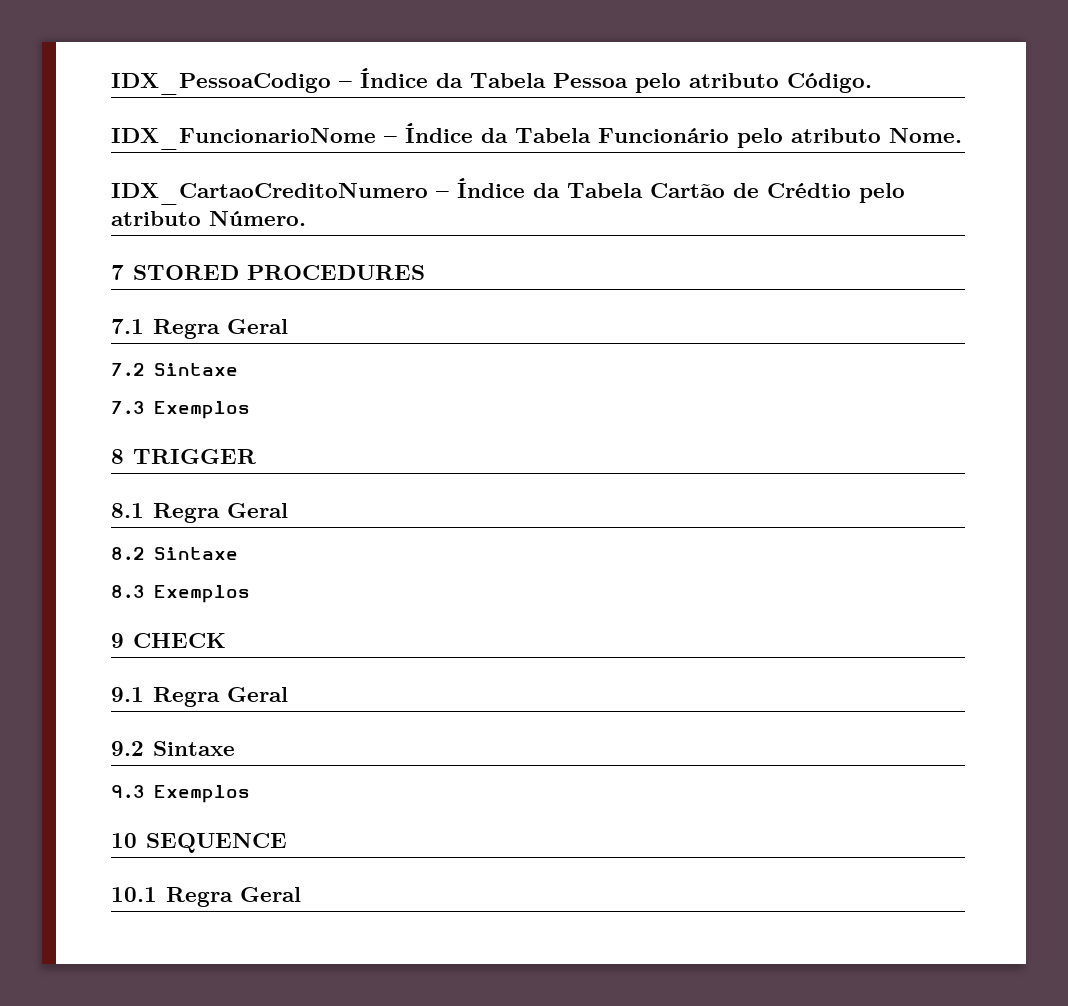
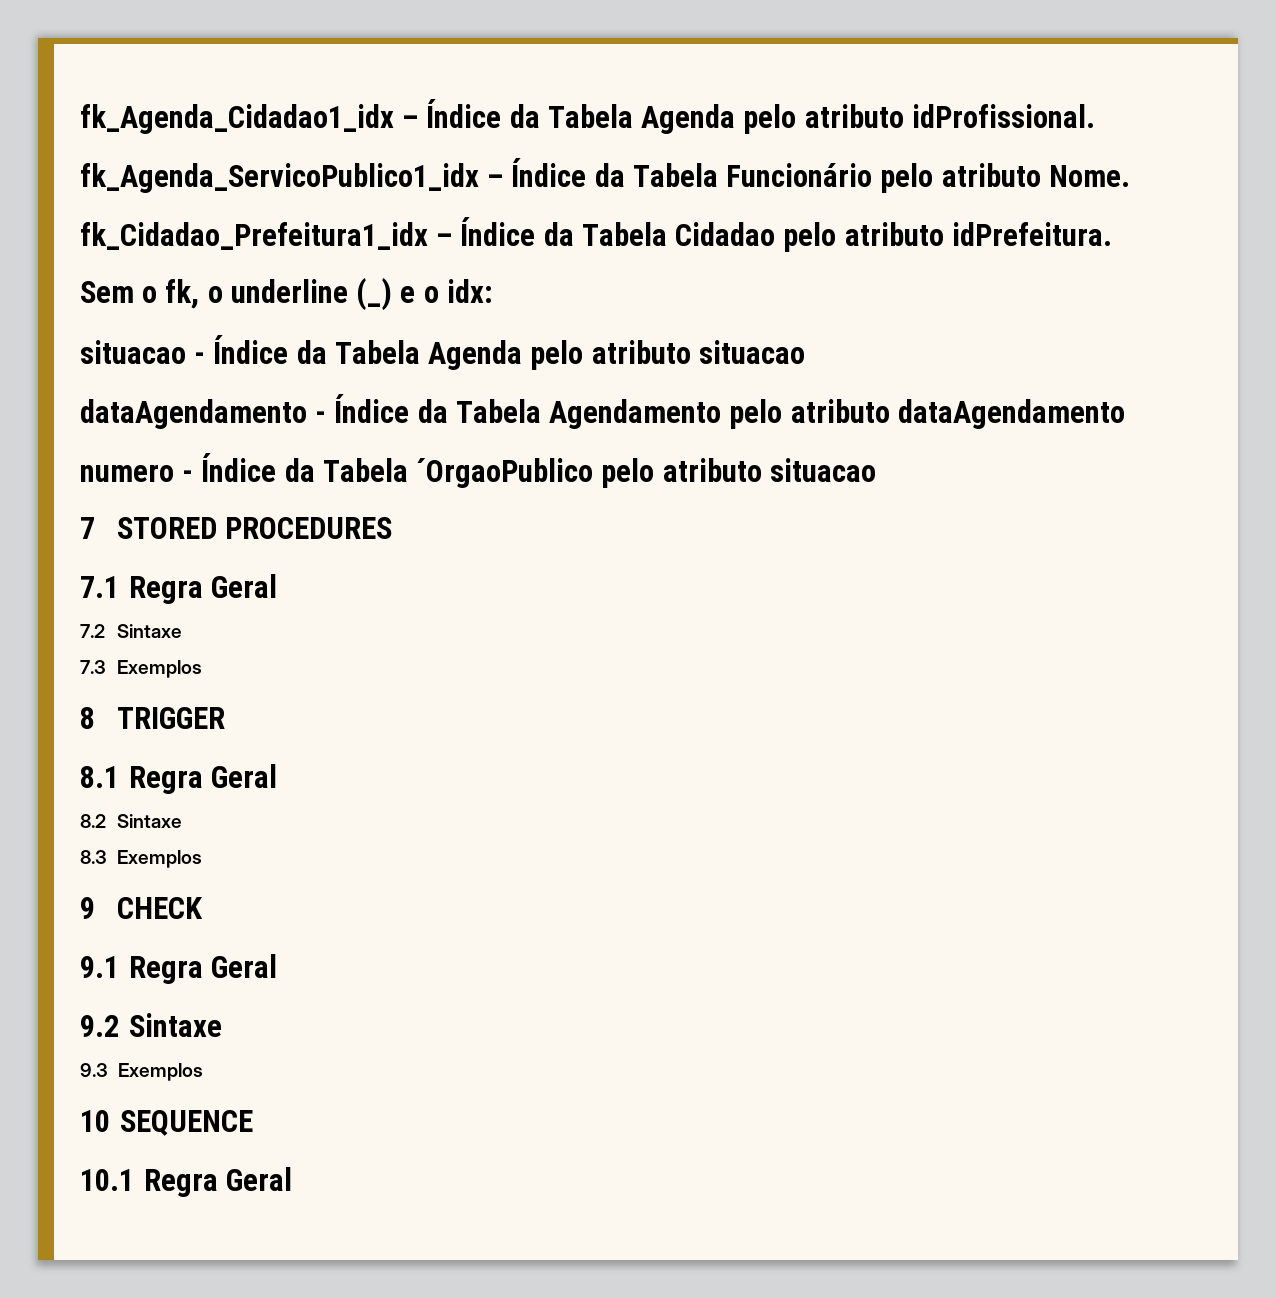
[111,68,872,95] [111,128,376,150] IDX_PessoaCodigo – Índice da Tabela Pessoa pelo atributo Código. // IDX_FuncionarioNome -> [80,99,1095,134] [80,163,479,193] fk_Agenda_Cidadao1_idx – Índice da Tabela Agenda pelo atributo idProfissional. // fk_Agenda_ServicoPublico1_idx
[111,178,905,205] [111,211,306,226] IDX_CartaoCreditoNumero – Índice da Tabela Cartão de Crédtio pelo atributo Número. -> [80,217,1112,252] [80,278,493,311] [80,335,805,370] [80,394,1125,429] [80,453,876,488] fk_Cidadao_Prefeitura1_idx – Índice da Tabela Cidadao pelo atributo idPrefeitura. // Sem o fk, o underline (_) e o idx: // situacao - Índice da Tabela Agenda pelo atributo situacao // dataAgendamento - Índice da Tabela Agendamento pelo atributo dataAgendamento // numero - Índice da Tabela ´OrgaoPublico pelo atributo situacao

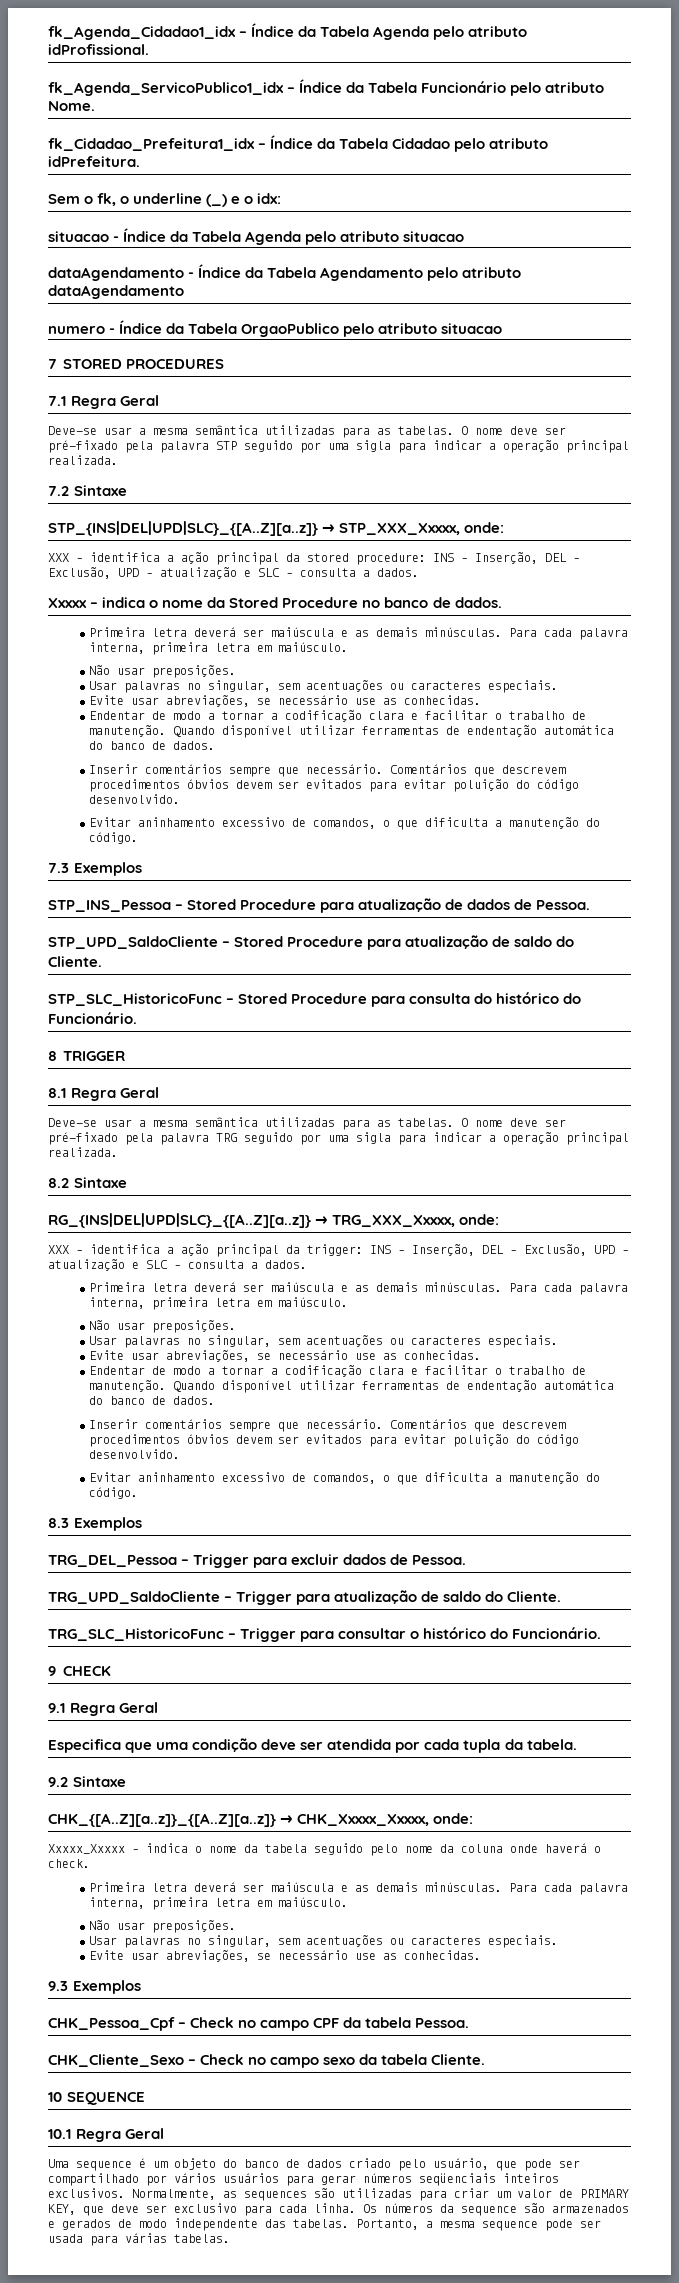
[416,458,594,488] ´OrgaoPublico -> [241,323,340,337] OrgaoPublico
[80,624,182,638] [80,660,202,678] 7.2 Sintaxe // 7.3 Exemplos -> [48,425,566,438] [48,440,629,453] [48,455,118,465] [48,485,127,496] [48,521,505,536] [48,552,580,565] [48,567,419,579] [48,597,502,608] [89,627,629,640] [89,642,349,655] [89,665,237,678] [89,680,559,693] [89,695,482,707] [89,710,587,722] [89,725,615,738] [89,741,216,750] [89,764,567,777] [89,779,580,792] [89,794,181,804] [89,817,601,830] [89,832,139,844] [48,862,142,876] [48,898,591,913] [48,935,575,950] [48,956,102,967] [48,992,582,1007] [48,1012,137,1024] Deve-se usar a mesma semântica utilizadas para as tabelas. O nome deve ser pré-fixado pela palavra STP seguido por uma sigla para indicar a operação principal realizada. // 7.2 Sintaxe // STP_{INS|DEL|UPD|SLC}_{[A..Z][a..z]} → STP_XXX_Xxxxx, onde: // XXX – identifica a ação principal da stored procedure: INS – Inserção, DEL – Exclusão, UPD – atualização e SLC – consulta a dados. // Xxxxx – indica o nome da Stored Procedure no banco de dados. // Primeira letra deverá ser maiúscula e as demais minúsculas. Para cada palavra interna, primeira letra em maiúsculo. // Não usar preposições. // Usar palavras no singular, sem acentuações ou caracteres especiais. // Evite usar abreviações, se necessário use as conhecidas. // Endentar de modo a tornar a codificação clara e facilitar o trabalho de manutenção. Quando disponível utilizar ferramentas de endentação automática do banco de dados. // Inserir comentários sempre que necessário. Comentários que descrevem procedimentos óbvios devem ser evitados para evitar poluição do código desenvolvido. // Evitar aninhamento excessivo de comandos, o que dificulta a manutenção do código. // 7.3 Exemplos // STP_INS_Pessoa – Stored Procedure para atualização de dados de Pessoa. // STP_UPD_SaldoCliente – Stored Procedure para atualização de saldo do Cliente. // STP_SLC_HistoricoFunc – Stored Procedure para consulta do histórico do Funcionário.
[80,814,182,828] [80,850,202,868] 8.2 Sintaxe // 8.3 Exemplos -> [48,1117,566,1130] [48,1132,629,1145] [48,1147,118,1157] [48,1177,127,1188] [48,1213,500,1228] [48,1244,629,1257] [48,1259,307,1271] [89,1282,629,1295] [89,1297,349,1310] [89,1320,237,1333] [89,1335,559,1348] [89,1350,482,1362] [89,1365,587,1377] [89,1380,615,1393] [89,1396,216,1405] [89,1419,567,1432] [89,1434,580,1447] [89,1449,181,1459] [89,1472,601,1485] [89,1487,139,1499] [48,1517,142,1531] [48,1554,467,1568] [48,1590,562,1605] [48,1627,602,1642] Deve-se usar a mesma semântica utilizadas para as tabelas. O nome deve ser pré-fixado pela palavra TRG seguido por uma sigla para indicar a operação principal realizada. // 8.2 Sintaxe // RG_{INS|DEL|UPD|SLC}_{[A..Z][a..z]} → TRG_XXX_Xxxxx, onde: // XXX – identifica a ação principal da trigger: INS – Inserção, DEL – Exclusão, UPD – atualização e SLC – consulta a dados. // Primeira letra deverá ser maiúscula e as demais minúsculas. Para cada palavra interna, primeira letra em maiúsculo. // Não usar preposições. // Usar palavras no singular, sem acentuações ou caracteres especiais. // Evite usar abreviações, se necessário use as conhecidas. // Endentar de modo a tornar a codificação clara e facilitar o trabalho de manutenção. Quando disponível utilizar ferramentas de endentação automática do banco de dados. // Inserir comentários sempre que necessário. Comentários que descrevem procedimentos óbvios devem ser evitados para evitar poluição do código desenvolvido. // Evitar aninhamento excessivo de comandos, o que dificulta a manutenção do código. // 8.3 Exemplos // TRG_DEL_Pessoa – Trigger para excluir dados de Pessoa. // TRG_UPD_SaldoCliente – Trigger para atualização de saldo do Cliente. // TRG_SLC_HistoricoFunc – Trigger para consultar o histórico do Funcionário.
[80,1013,222,1037] [80,1063,203,1081] 9.2 Sintaxe // 9.3 Exemplos -> [48,1738,577,1753] [48,1776,126,1787] [48,1813,474,1827] [48,1843,601,1856] [48,1859,90,1868] [89,1882,629,1895] [89,1897,349,1910] [89,1920,237,1933] [89,1935,559,1948] [89,1950,482,1962] [48,1980,141,1994] [48,2017,470,2031] [48,2054,486,2068] Especifica que uma condição deve ser atendida por cada tupla da tabela. // 9.2 Sintaxe // CHK_{[A..Z][a..z]}_{[A..Z][a..z]} → CHK_Xxxxx_Xxxxx, onde: // Xxxxx_Xxxxx – indica o nome da tabela seguido pelo nome da coluna onde haverá o check. // Primeira letra deverá ser maiúscula e as demais minúsculas. Para cada palavra interna, primeira letra em maiúsculo. // Não usar preposições. // Usar palavras no singular, sem acentuações ou caracteres especiais. // Evite usar abreviações, se necessário use as conhecidas. // 9.3 Exemplos // CHK_Pessoa_Cpf – Check no campo CPF da tabela Pessoa. // CHK_Cliente_Sexo – Check no campo sexo da tabela Cliente.
(292, 1179) none -> [48,2158,580,2171] [48,2173,559,2186] [48,2188,629,2201] [48,2203,629,2216] [48,2218,601,2231] [48,2233,230,2246] // Uma sequence é um objeto do banco de dados criado pelo usuário, que pode ser compartilhado por vários usuários para gerar números seqüenciais inteiros exclusivos. Normalmente, as sequences são utilizadas para criar um valor de PRIMARY KEY, que deve ser exclusivo para cada linha. Os números da sequence são armazenados e gerados de modo independente das tabelas. Portanto, a mesma sequence pode ser usada para várias tabelas.

